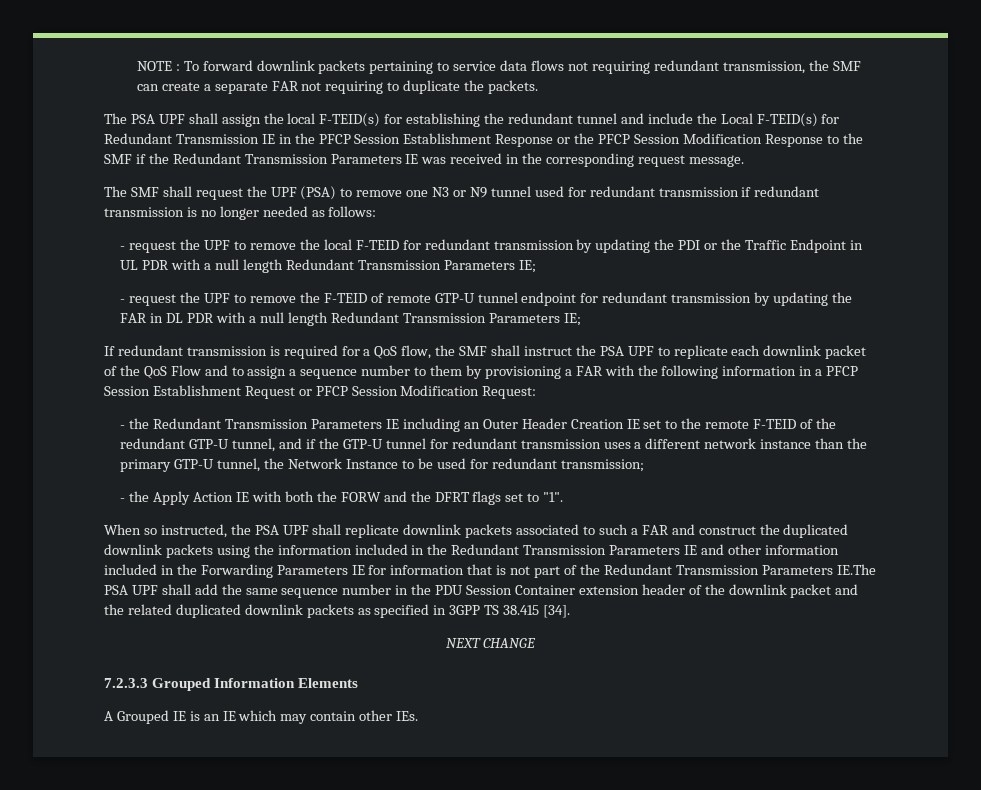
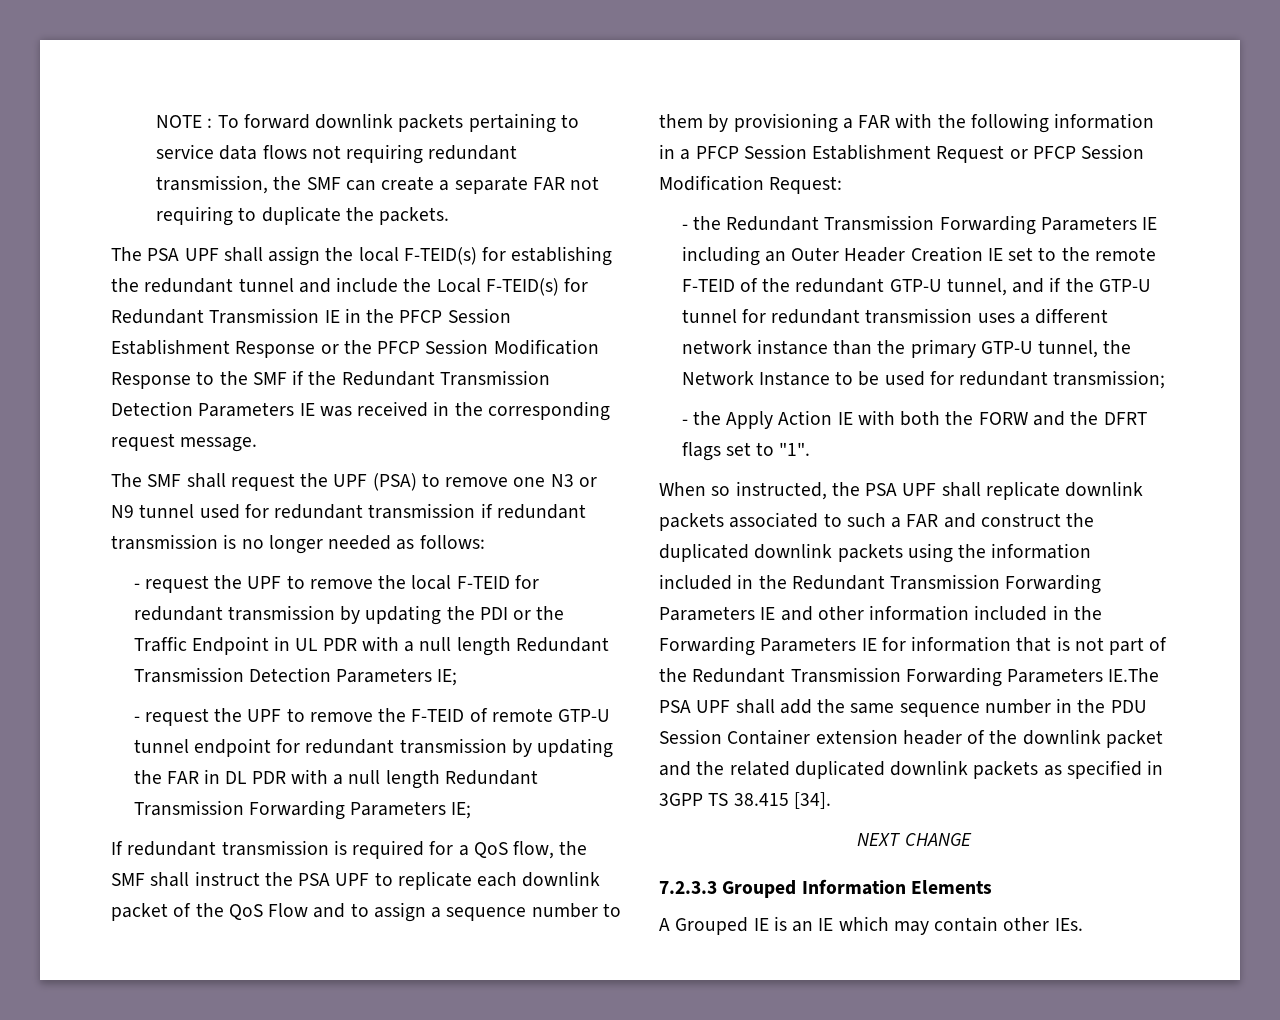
(328, 159) none -> [111,401,193,416] Detection
(441, 265) none -> [248,667,331,682] Detection
(486, 318) none -> [248,800,345,820] Forwarding
(309, 424) none -> [939,215,1036,235] Forwarding
(607, 550) none -> [1005,574,1102,594] Forwarding
(759, 570) none -> [905,667,1002,687] Forwarding

